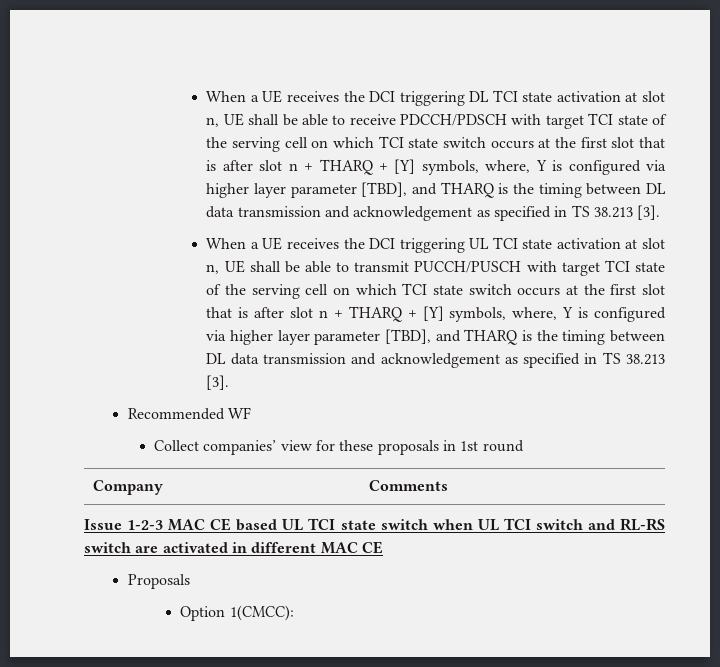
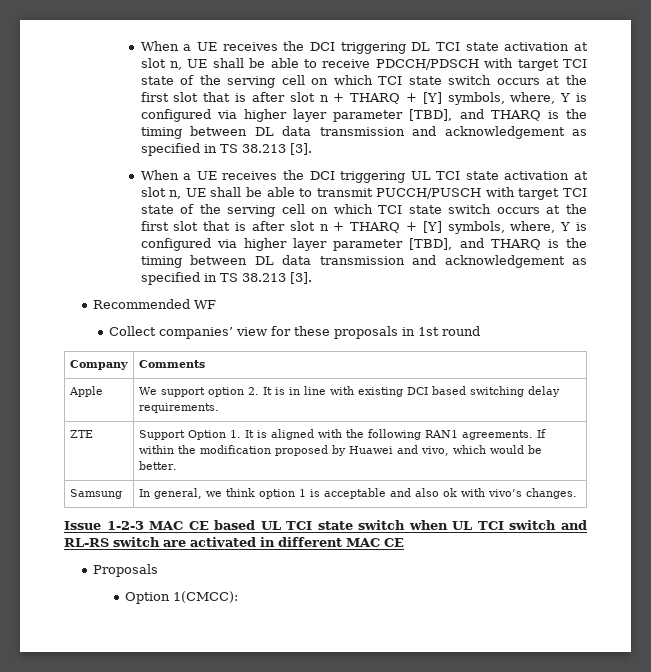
(449, 485) none -> [68,386,103,397] [138,386,560,397] [138,403,219,413] [69,430,93,438] [138,429,546,440] [138,445,542,456] [138,461,177,470] [69,489,122,499] [138,488,577,499] // Apple | We support option 2. It is in line with existing DCI based switching delay requirements. // ZTE | Support Option 1. It is aligned with the following RAN1 agreements. If within the modification proposed by Huawei and vivo, which would be better. // Samsung | In general, we think option 1 is acceptable and also ok with vivo’s changes.

